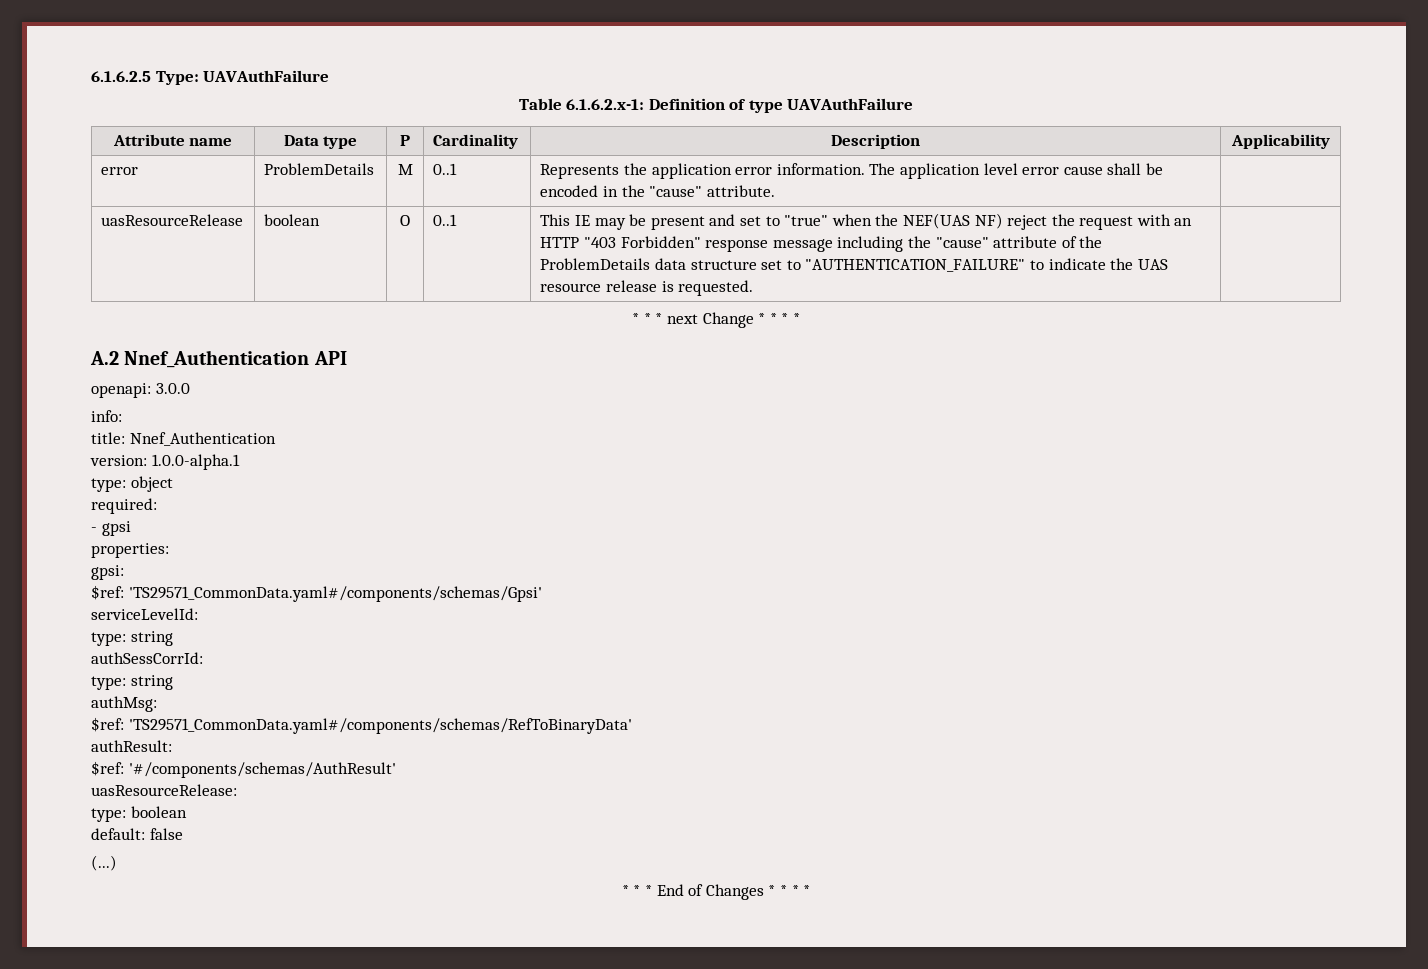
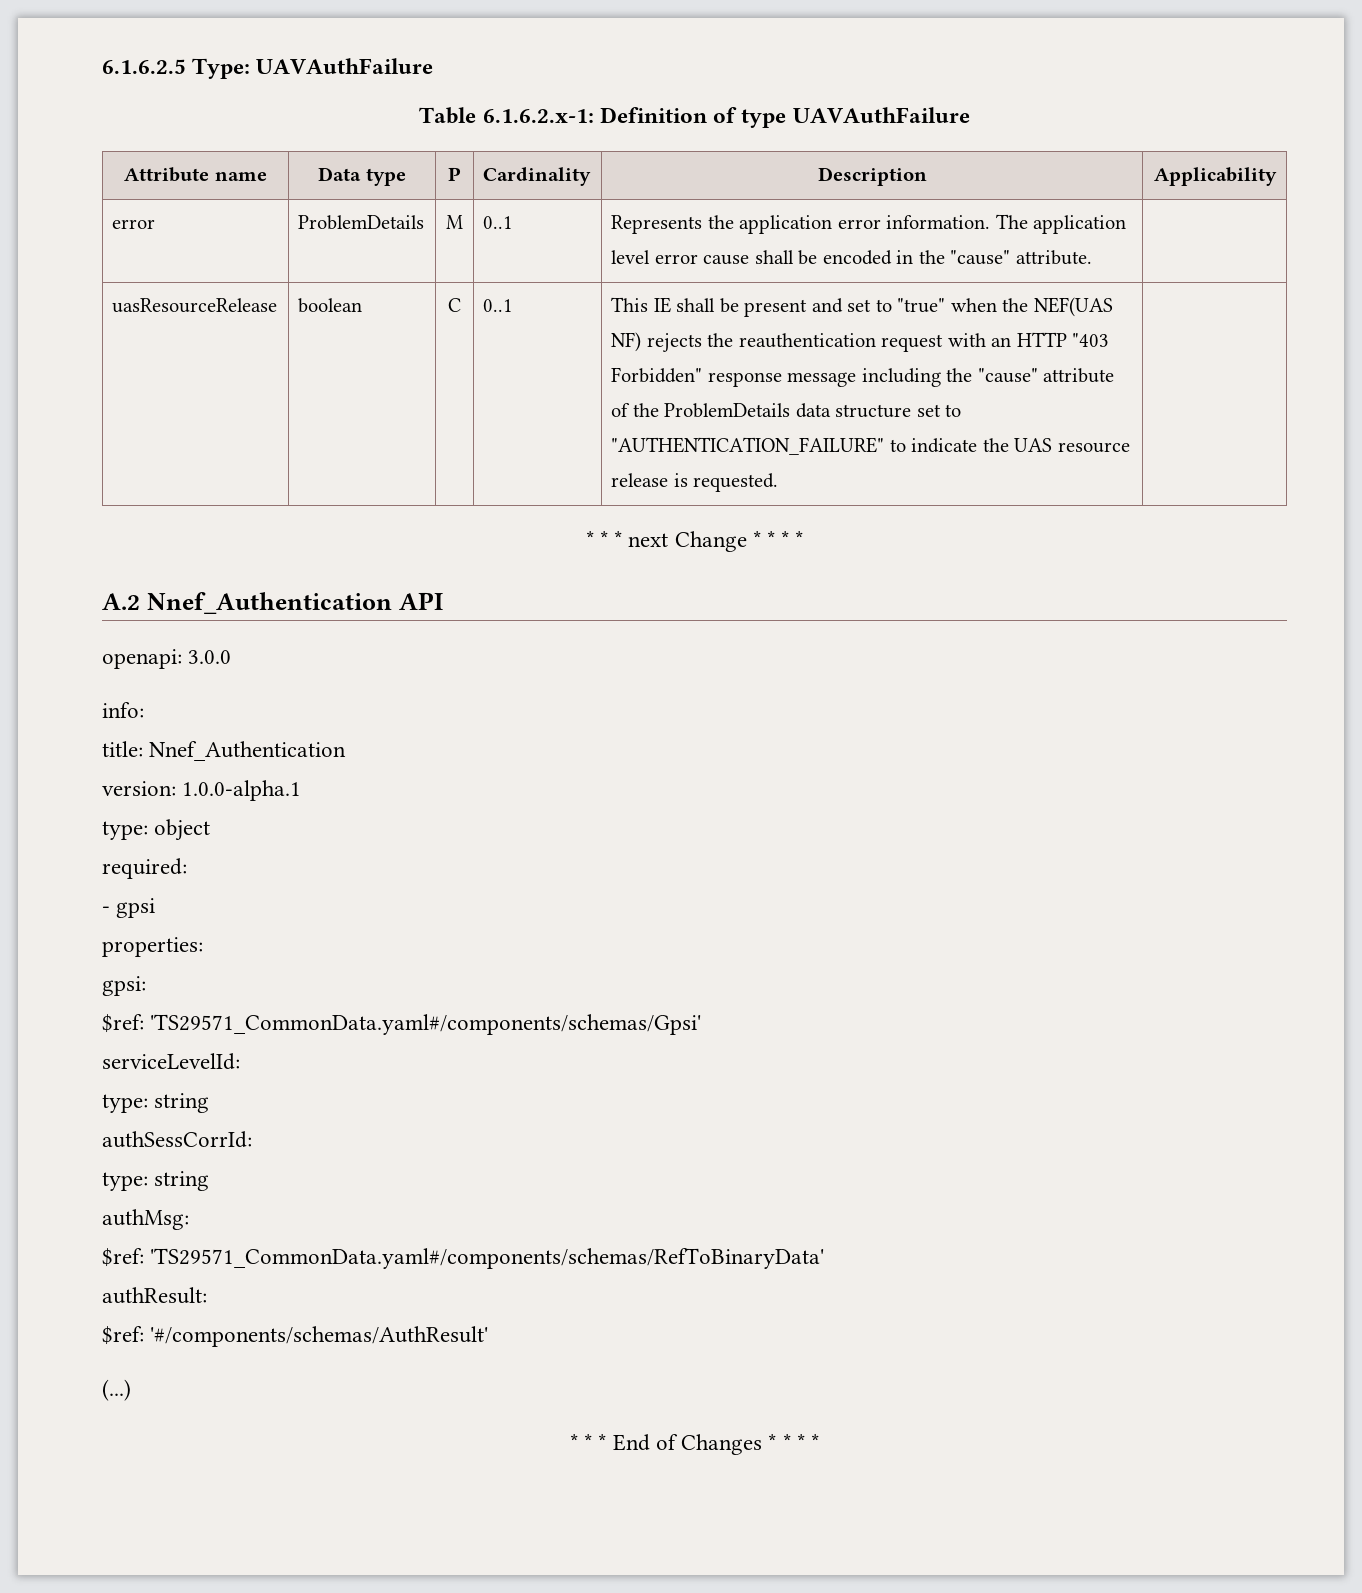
[400,215,410,226] O -> [448,298,461,312] C
[594,218,626,230] may -> [676,298,716,312] shall
[1007,214,1075,230] reject the -> [646,333,876,352] rejects the reauthentication
[91,784,237,796] [91,806,187,822] [91,828,183,840] // uasResourceRelease: // type: boolean // default: false -> (489, 1336) none

